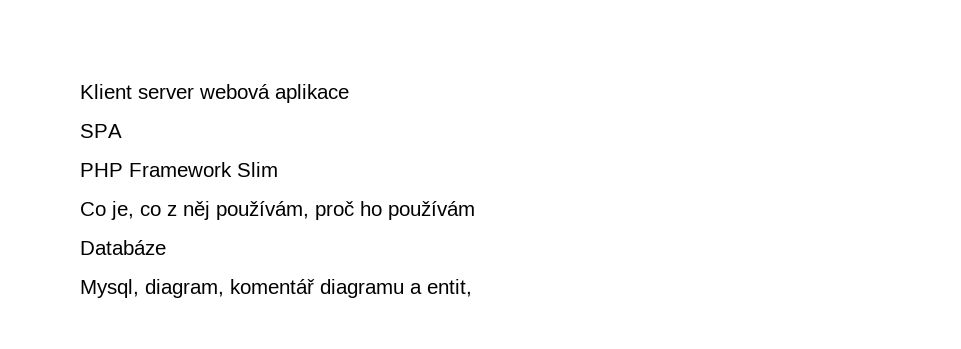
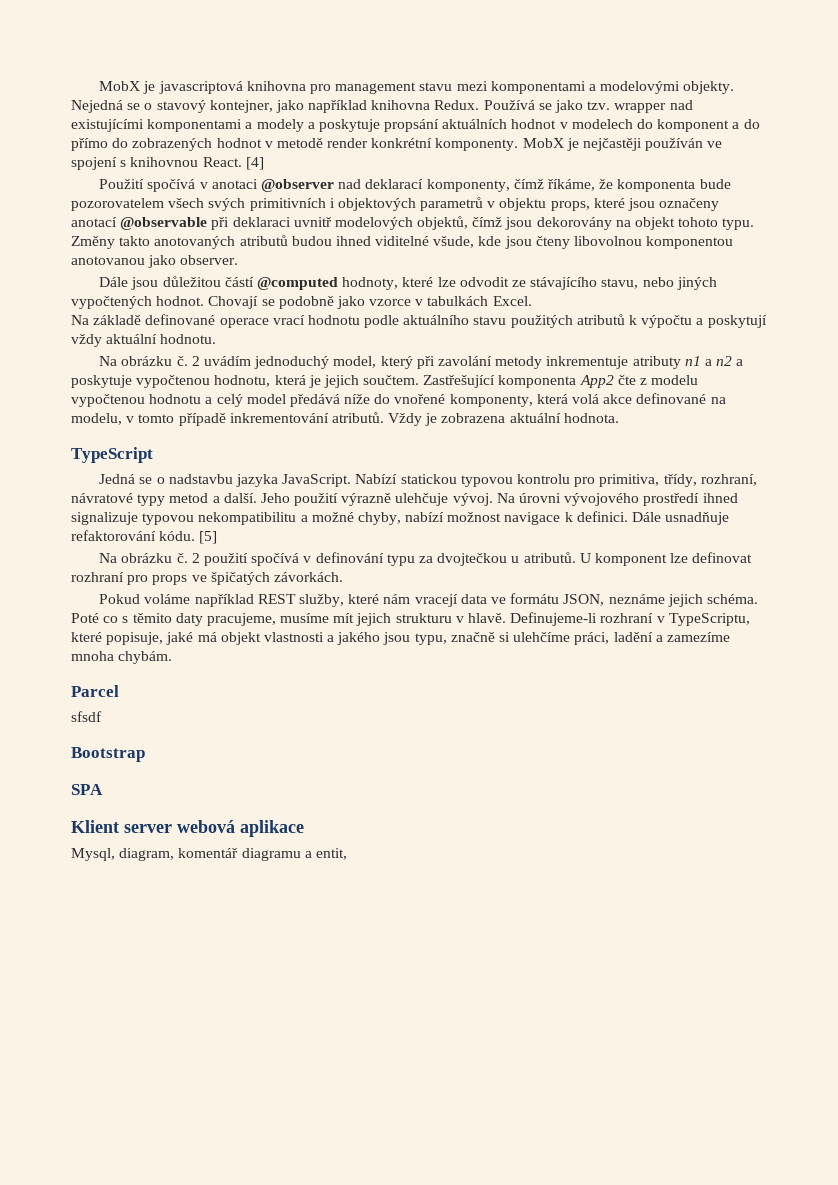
[80,84,349,103] [80,124,122,138] [80,162,278,177] [80,201,475,220] [80,240,166,255] Klient server webová aplikace // SPA // PHP Framework Slim // Co je, co z něj používám, proč ho používám // Databáze -> [99,81,735,94] [71,100,693,113] [71,119,760,132] [71,138,723,151] [71,157,264,170] [99,179,731,192] [71,197,720,211] [71,216,755,230] [71,235,734,249] [71,255,239,268] [99,276,717,290] [71,296,532,309] [71,314,767,328] [71,334,217,347] [99,356,744,369] [71,375,699,388] [71,393,726,407] [71,412,619,426] [71,447,153,463] [99,474,757,487] [71,493,738,506] [71,511,730,525] [71,530,218,544] [99,552,753,566] [71,572,343,585] [99,593,758,607] [71,612,750,626] [71,632,730,645] [71,651,173,664] [71,685,119,697] [71,711,102,722] [71,747,145,762] [71,784,103,795] [71,820,304,837] MobX je javascriptová knihovna pro management stavu mezi komponentami a modelovými objekty. Nejedná se o stavový kontejner, jako například knihovna Redux. Používá se jako tzv. wrapper nad existujícími komponentami a modely a poskytuje propsání aktuálních hodnot v modelech do komponent a do přímo do zobrazených hodnot v metodě render konkrétní komponenty. MobX je nejčastěji používán ve spojení s knihovnou React. [4] // Použití spočívá v anotaci @observer nad deklarací komponenty, čímž říkáme, že komponenta bude pozorovatelem všech svých primitivních i objektových parametrů v objektu props, které jsou označeny anotací @observable při deklaraci uvnitř modelových objektů, čímž jsou dekorovány na objekt tohoto typu. Změny takto anotovaných atributů budou ihned viditelné všude, kde jsou čteny libovolnou komponentou anotovanou jako observer. // Dále jsou důležitou částí @computed hodnoty, které lze odvodit ze stávajícího stavu, nebo jiných vypočtených hodnot. Chovají se podobně jako vzorce v tabulkách Excel. // Na základě definované operace vrací hodnotu podle aktuálního stavu použitých atributů k výpočtu a poskytují vždy aktuální hodnotu. // Na obrázku č. 2 uvádím jednoduchý model, který při zavolání metody inkrementuje atributy n1 a n2 a poskytuje vypočtenou hodnotu, která je jejich součtem. Zastřešující komponenta App2 čte z modelu vypočtenou hodnotu a celý model předává níže do vnořené komponenty, která volá akce definované na modelu, v tomto případě inkrementování atributů. Vždy je zobrazena aktuální hodnota. // TypeScript // Jedná se o nadstavbu jazyka JavaScript. Nabízí statickou typovou kontrolu pro primitiva, třídy, rozhraní, návratové typy metod a další. Jeho použití výrazně ulehčuje vývoj. Na úrovni vývojového prostředí ihned signalizuje typovou nekompatibilitu a možné chyby, nabízí možnost navigace k definici. Dále usnadňuje refaktorování kódu. [5] // Na obrázku č. 2 použití spočívá v definování typu za dvojtečkou u atributů. U komponent lze definovat rozhraní pro props ve špičatých závorkách. // Pokud voláme například REST služby, které nám vracejí data ve formátu JSON, neznáme jejich schéma. Poté co s těmito daty pracujeme, musíme mít jejich strukturu v hlavě. Definujeme-li rozhraní v TypeScriptu, které popisuje, jaké má objekt vlastnosti a jakého jsou typu, značně si ulehčíme práci, ladění a zamezíme mnoha chybám. // Parcel // sfsdf // Bootstrap // SPA // Klient server webová aplikace

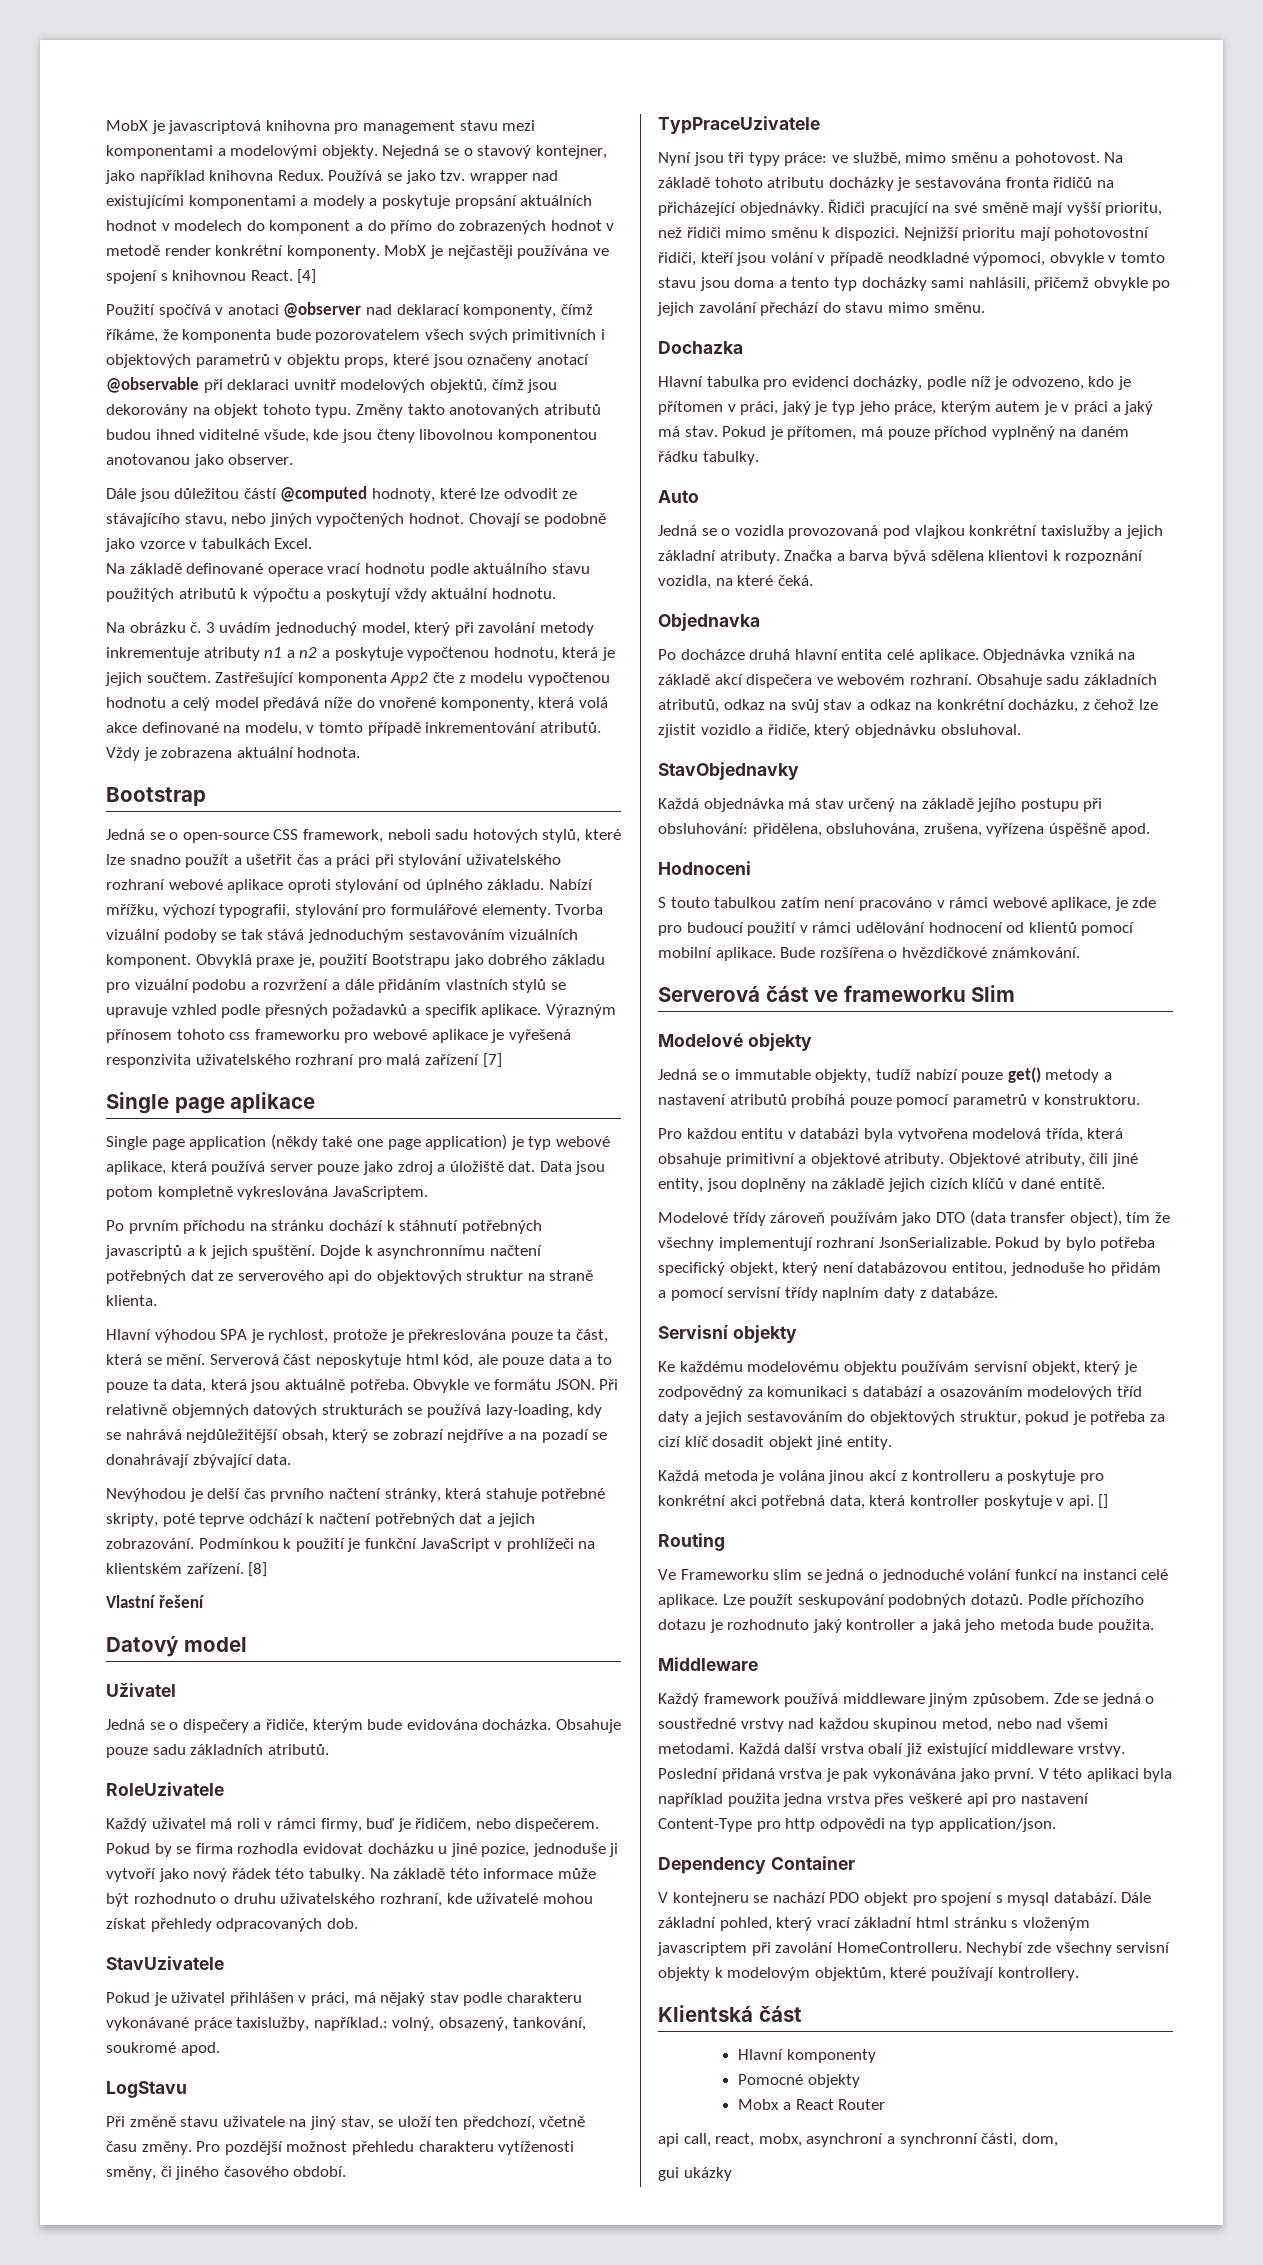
[645,138,704,151] používán -> [517,245,589,259] používána
[191,356,200,366] 2 -> [205,622,215,633] 3
[71,447,153,463] [99,474,757,487] [71,493,738,506] [71,511,730,525] [71,530,218,544] [99,552,753,566] [71,572,343,585] [99,593,758,607] [71,612,750,626] [71,632,730,645] [71,651,173,664] [71,685,119,697] [71,711,102,722] [71,747,145,762] [71,784,103,795] [71,820,304,837] [71,848,347,861] TypeScript // Jedná se o nadstavbu jazyka JavaScript. Nabízí statickou typovou kontrolu pro primitiva, třídy, rozhraní, návratové typy metod a další. Jeho použití výrazně ulehčuje vývoj. Na úrovni vývojového prostředí ihned signalizuje typovou nekompatibilitu a možné chyby, nabízí možnost navigace k definici. Dále usnadňuje refaktorování kódu. [5] // Na obrázku č. 2 použití spočívá v definování typu za dvojtečkou u atributů. U komponent lze definovat rozhraní pro props ve špičatých závorkách. // Pokud voláme například REST služby, které nám vracejí data ve formátu JSON, neznáme jejich schéma. Poté co s těmito daty pracujeme, musíme mít jejich strukturu v hlavě. Definujeme-li rozhraní v TypeScriptu, které popisuje, jaké má objekt vlastnosti a jakého jsou typu, značně si ulehčíme práci, ladění a zamezíme mnoha chybám. // Parcel // sfsdf // Bootstrap // SPA // Klient server webová aplikace // Mysql, diagram, komentář diagramu a entit, -> [106,787,206,806] [106,829,621,843] [106,854,561,868] [106,879,593,893] [106,904,604,918] [106,929,579,943] [106,954,605,968] [106,979,566,993] [106,1004,616,1018] [106,1029,571,1043] [106,1053,502,1068] [106,1092,316,1114] [106,1134,610,1150] [106,1161,606,1175] [106,1186,428,1200] [106,1220,542,1234] [105,1245,542,1259] [106,1270,594,1284] [106,1295,157,1306] [106,1329,608,1343] [106,1354,613,1368] [106,1379,619,1393] [106,1404,603,1418] [106,1429,608,1443] [106,1454,292,1468] [106,1488,606,1502] [106,1513,536,1527] [106,1538,596,1552] [106,1562,268,1577] [106,1595,205,1608] [106,1635,247,1657] [106,1683,176,1697] [106,1719,621,1733] [106,1744,329,1758] [106,1782,224,1796] [106,1818,600,1832] [106,1843,619,1857] [106,1868,596,1882] [106,1893,593,1907] [106,1918,358,1932] [106,1956,224,1970] [106,1992,582,2006] [106,2017,586,2031] [106,2042,220,2056] [106,2081,187,2098] [106,2116,586,2130] [106,2141,575,2155] [106,2166,347,2180] [658,116,820,134] [658,152,1124,166] [658,177,1114,191] [658,199,1163,216] [658,227,1150,241] [658,252,1165,266] [658,277,1171,291] [657,302,985,316] [658,341,743,354] [658,376,1131,390] [658,401,1154,415] [658,426,1129,440] [658,451,759,465] [658,490,699,503] [658,525,1163,539] [658,550,1144,564] [658,575,813,589] [658,613,760,631] [658,649,1136,663] [658,674,1157,688] [658,699,1159,713] [658,724,1021,738] [658,762,799,780] [658,798,1103,812] [658,823,1150,837] [658,861,751,875] [658,897,1157,911] [658,922,1135,936] [658,947,1080,961] [658,985,1016,1002] [658,1033,812,1051] [658,1067,1112,1083] [658,1094,1141,1108] [658,1128,1124,1142] [658,1153,1138,1167] [658,1178,1105,1192] [658,1210,1170,1226] [658,1237,1156,1251] [658,1262,1161,1276] [658,1287,999,1301] [658,1325,797,1343] [658,1361,1137,1375] [658,1386,1142,1400] [658,1411,1165,1425] [658,1436,892,1450] [658,1470,1104,1484] [658,1494,1109,1509] [658,1533,725,1551] [658,1569,1169,1583] [658,1594,1145,1608] [658,1619,1154,1633] [658,1657,758,1671] [658,1693,1155,1707] [658,1718,1108,1732] [658,1743,1125,1757] [658,1768,1173,1782] [658,1793,1089,1807] [658,1818,1056,1832] [658,1856,855,1874] [658,1892,1152,1906] [658,1917,1090,1931] [657,1942,1171,1956] [658,1967,1079,1981] [658,2005,802,2022] [738,2049,876,2063] [738,2074,860,2088] [738,2099,886,2110] [658,2133,1058,2147] [658,2167,732,2181] Bootstrap // Jedná se o open-source CSS framework, neboli sadu hotových stylů, které lze snadno použít a ušetřit čas a práci při stylování uživatelského rozhraní webové aplikace oproti stylování od úplného základu. Nabízí mřížku, výchozí typografii, stylování pro formulářové elementy. Tvorba vizuální podoby se tak stává jednoduchým sestavováním vizuálních komponent. Obvyklá praxe je, použití Bootstrapu jako dobrého základu pro vizuální podobu a rozvržení a dále přidáním vlastních stylů se upravuje vzhled podle přesných požadavků a specifik aplikace. Výrazným přínosem tohoto css frameworku pro webové aplikace je vyřešená responzivita uživatelského rozhraní pro malá zařízení [7] // Single page aplikace // Single page application (někdy také one page application) je typ webové aplikace, která používá server pouze jako zdroj a úložiště dat. Data jsou potom kompletně vykreslována JavaScriptem. // Po prvním příchodu na stránku dochází k stáhnutí potřebných javascriptů a k jejich spuštění. Dojde k asynchronnímu načtení potřebných dat ze serverového api do objektových struktur na straně klienta. // Hlavní výhodou SPA je rychlost, protože je překreslována pouze ta část, která se mění. Serverová část neposkytuje html kód, ale pouze data a to pouze ta data, která jsou aktuálně potřeba. Obvykle ve formátu JSON. Při relativně objemných datových strukturách se používá lazy-loading, kdy se nahrává nejdůležitější obsah, který se zobrazí nejdříve a na pozadí se donahrávají zbývající data. // Nevýhodou je delší čas prvního načtení stránky, která stahuje potřebné skripty, poté teprve odchází k načtení potřebných dat a jejich zobrazování. Podmínkou k použití je funkční JavaScript v prohlížeči na klientském zařízení. [8] // Vlastní řešení // Datový model // Uživatel // Jedná se o dispečery a řidiče, kterým bude evidována docházka. Obsahuje pouze sadu základních atributů. // RoleUzivatele // Každý uživatel má roli v rámci firmy, buď je řidičem, nebo dispečerem. Pokud by se firma rozhodla evidovat docházku u jiné pozice, jednoduše ji vytvoří jako nový řádek této tabulky. Na základě této informace může být rozhodnuto o druhu uživatelského rozhraní, kde uživatelé mohou získat přehledy odpracovaných dob. // StavUzivatele // Pokud je uživatel přihlášen v práci, má nějaký stav podle charakteru vykonávané práce taxislužby, například.: volný, obsazený, tankování, soukromé apod. // LogStavu // Při změně stavu uživatele na jiný stav, se uloží ten předchozí, včetně času změny. Pro pozdější možnost přehledu charakteru vytíženosti směny, či jiného časového období. // TypPraceUzivatele // Nyní jsou tři typy práce: ve službě, mimo směnu a pohotovost. Na základě tohoto atributu docházky je sestavována fronta řidičů na přicházející objednávky. Řidiči pracující na své směně mají vyšší prioritu, než řidiči mimo směnu k dispozici. Nejnižší prioritu mají pohotovostní řidiči, kteří jsou volání v případě neodkladné výpomoci, obvykle v tomto stavu jsou doma a tento typ docházky sami nahlásili, přičemž obvykle po jejich zavolání přechází do stavu mimo směnu. // Dochazka // Hlavní tabulka pro evidenci docházky, podle níž je odvozeno, kdo je přítomen v práci, jaký je typ jeho práce, kterým autem je v práci a jaký má stav. Pokud je přítomen, má pouze příchod vyplněný na daném řádku tabulky. // Auto // Jedná se o vozidla provozovaná pod vlajkou konkrétní taxislužby a jejich základní atributy. Značka a barva bývá sdělena klientovi k rozpoznání vozidla, na které čeká. // Objednavka // Po docházce druhá hlavní entita celé aplikace. Objednávka vzniká na základě akcí dispečera ve webovém rozhraní. Obsahuje sadu základních atributů, odkaz na svůj stav a odkaz na konkrétní docházku, z čehož lze zjistit vozidlo a řidiče, který objednávku obsluhoval. // StavObjednavky // Každá objednávka má stav určený na základě jejího postupu při obsluhování: přidělena, obsluhována, zrušena, vyřízena úspěšně apod. // Hodnoceni // S touto tabulkou zatím není pracováno v rámci webové aplikace, je zde pro budoucí použití v rámci udělování hodnocení od klientů pomocí mobilní aplikace. Bude rozšířena o hvězdičkové známkování. // Serverová část ve frameworku Slim // Modelové objekty // Jedná se o immutable objekty, tudíž nabízí pouze get() metody a nastavení atributů probíhá pouze pomocí parametrů v konstruktoru. // Pro každou entitu v databázi byla vytvořena modelová třída, která obsahuje primitivní a objektové atributy. Objektové atributy, čili jiné entity, jsou doplněny na základě jejich cizích klíčů v dané entitě. // Modelové třídy zároveň používám jako DTO (data transfer object), tím že všechny implementují rozhraní JsonSerializable. Pokud by bylo potřeba specifický objekt, který není databázovou entitou, jednoduše ho přidám a pomocí servisní třídy naplním daty z databáze. // Servisní objekty // Ke každému modelovému objektu používám servisní objekt, který je zodpovědný za komunikaci s databází a osazováním modelových tříd daty a jejich sestavováním do objektových struktur, pokud je potřeba za cizí klíč dosadit objekt jiné entity. // Každá metoda je volána jinou akcí z kontrolleru a poskytuje pro konkrétní akci potřebná data, která kontroller poskytuje v api. [] // Routing // Ve Frameworku slim se jedná o jednoduché volání funkcí na instanci celé aplikace. Lze použít seskupování podobných dotazů. Podle příchozího dotazu je rozhodnuto jaký kontroller a jaká jeho metoda bude použita. // Middleware // Každý framework používá middleware jiným způsobem. Zde se jedná o soustředné vrstvy nad každou skupinou metod, nebo nad všemi metodami. Každá další vrstva obalí již existující middleware vrstvy. Poslední přidaná vrstva je pak vykonávána jako první. V této aplikaci byla například použita jedna vrstva přes veškeré api pro nastavení Content-Type pro http odpovědi na typ application/json. // Dependency Container // V kontejneru se nachází PDO objekt pro spojení s mysql databází. Dále základní pohled, který vrací základní html stránku s vloženým javascriptem při zavolání HomeControlleru. Nechybí zde všechny servisní objekty k modelovým objektům, které používají kontrollery. // Klientská část // Hlavní komponenty // Pomocné objekty // Mobx a React Router // api call, react, mobx, asynchroní a synchronní části, dom, // gui ukázky

